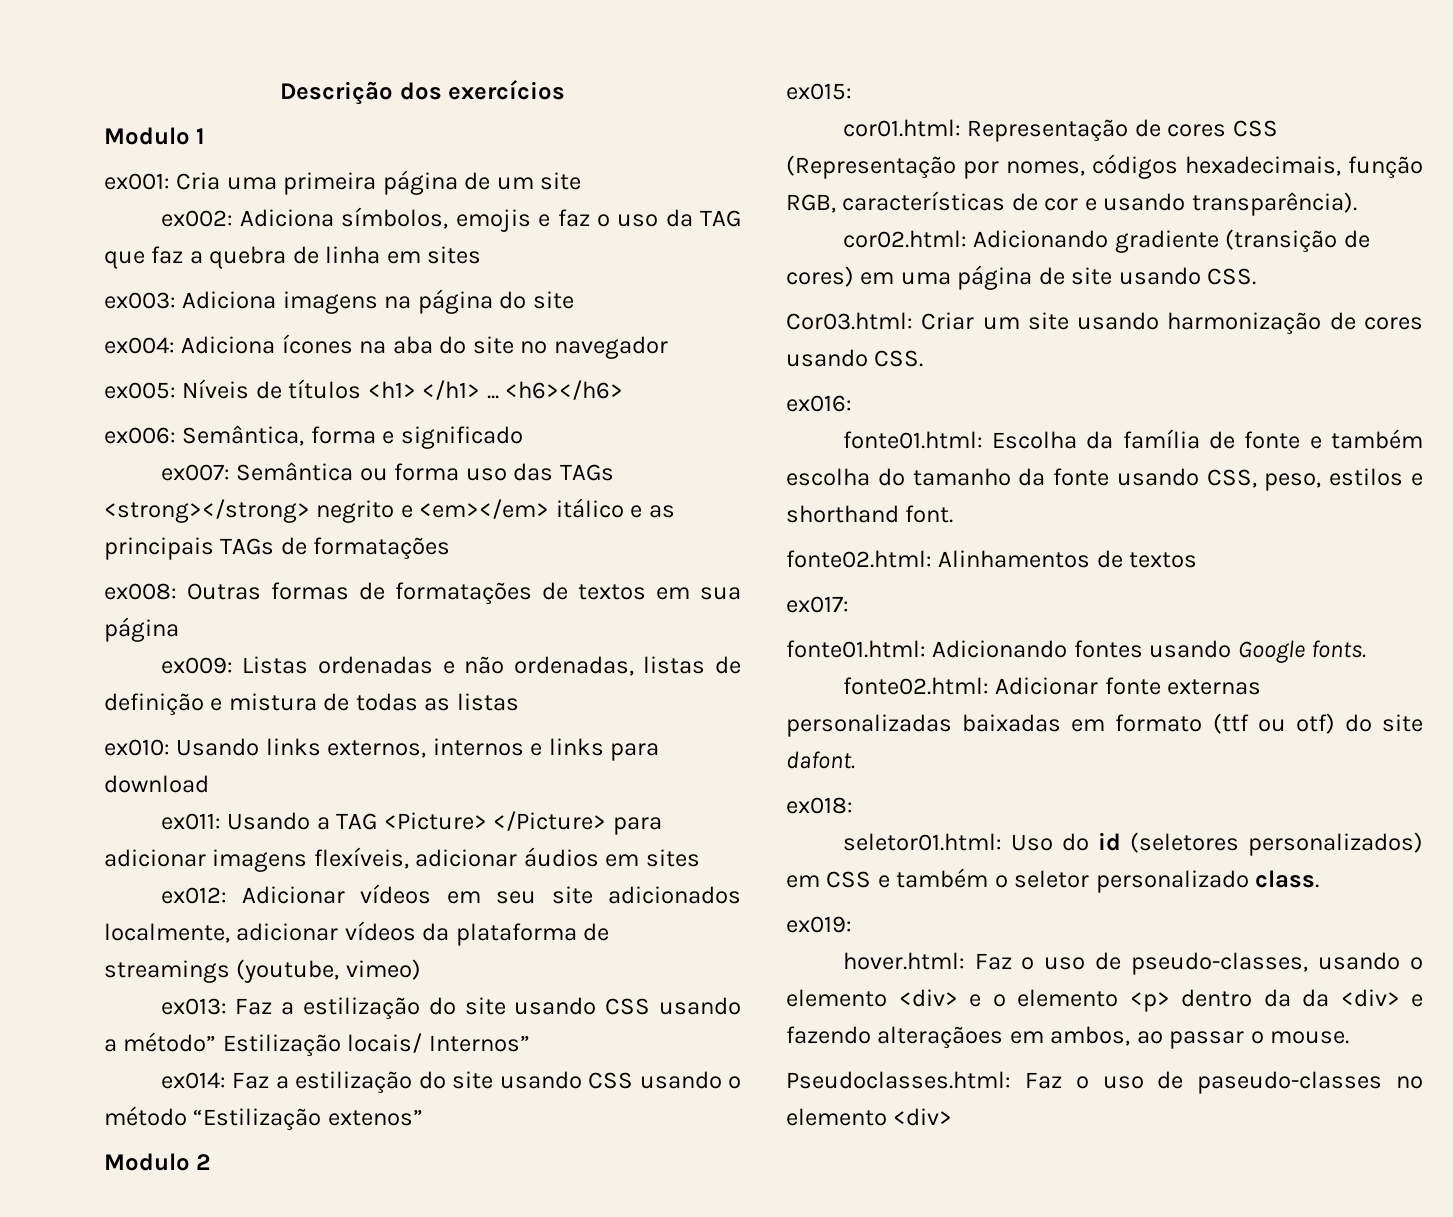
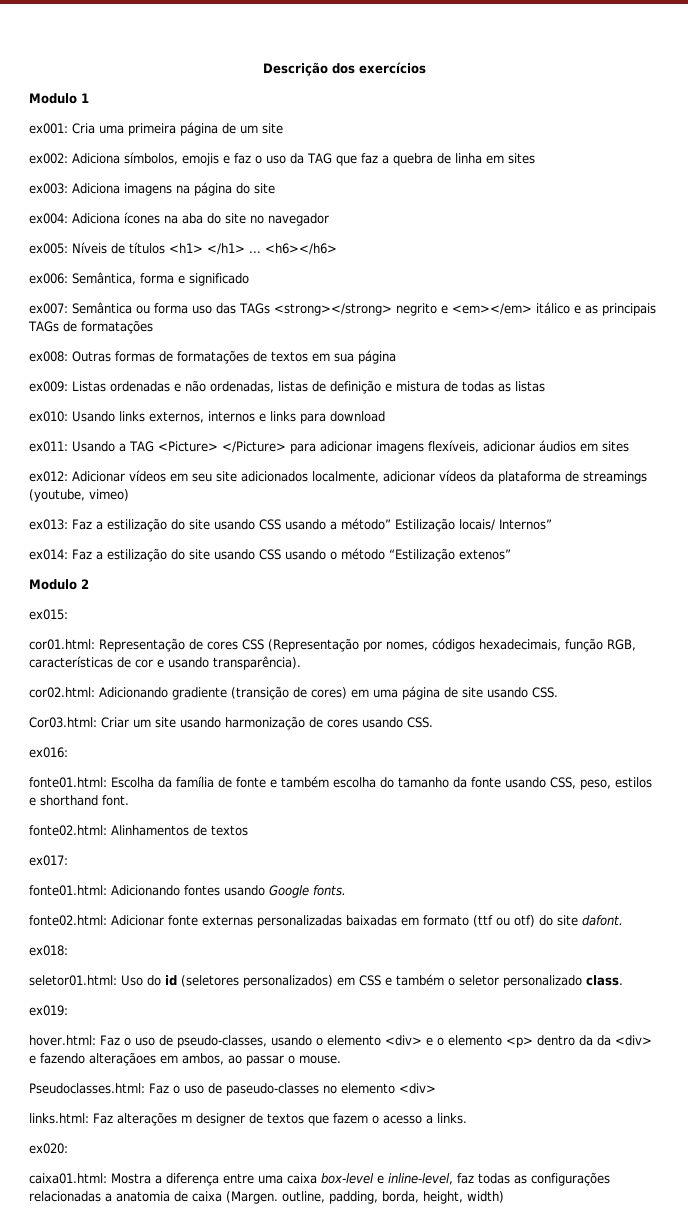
(953, 1117) none -> [29,1112,467,1126] [29,1143,68,1154] [29,1172,610,1186] [29,1191,504,1204] // links.html: Faz alterações m designer de textos que fazem o acesso a links. // ex020: // caixa01.html: Mostra a diferença entre uma caixa box-level e inline-level, faz todas as configurações relacionadas a anatomia de caixa (Margen. outline, padding, borda, height, width)

